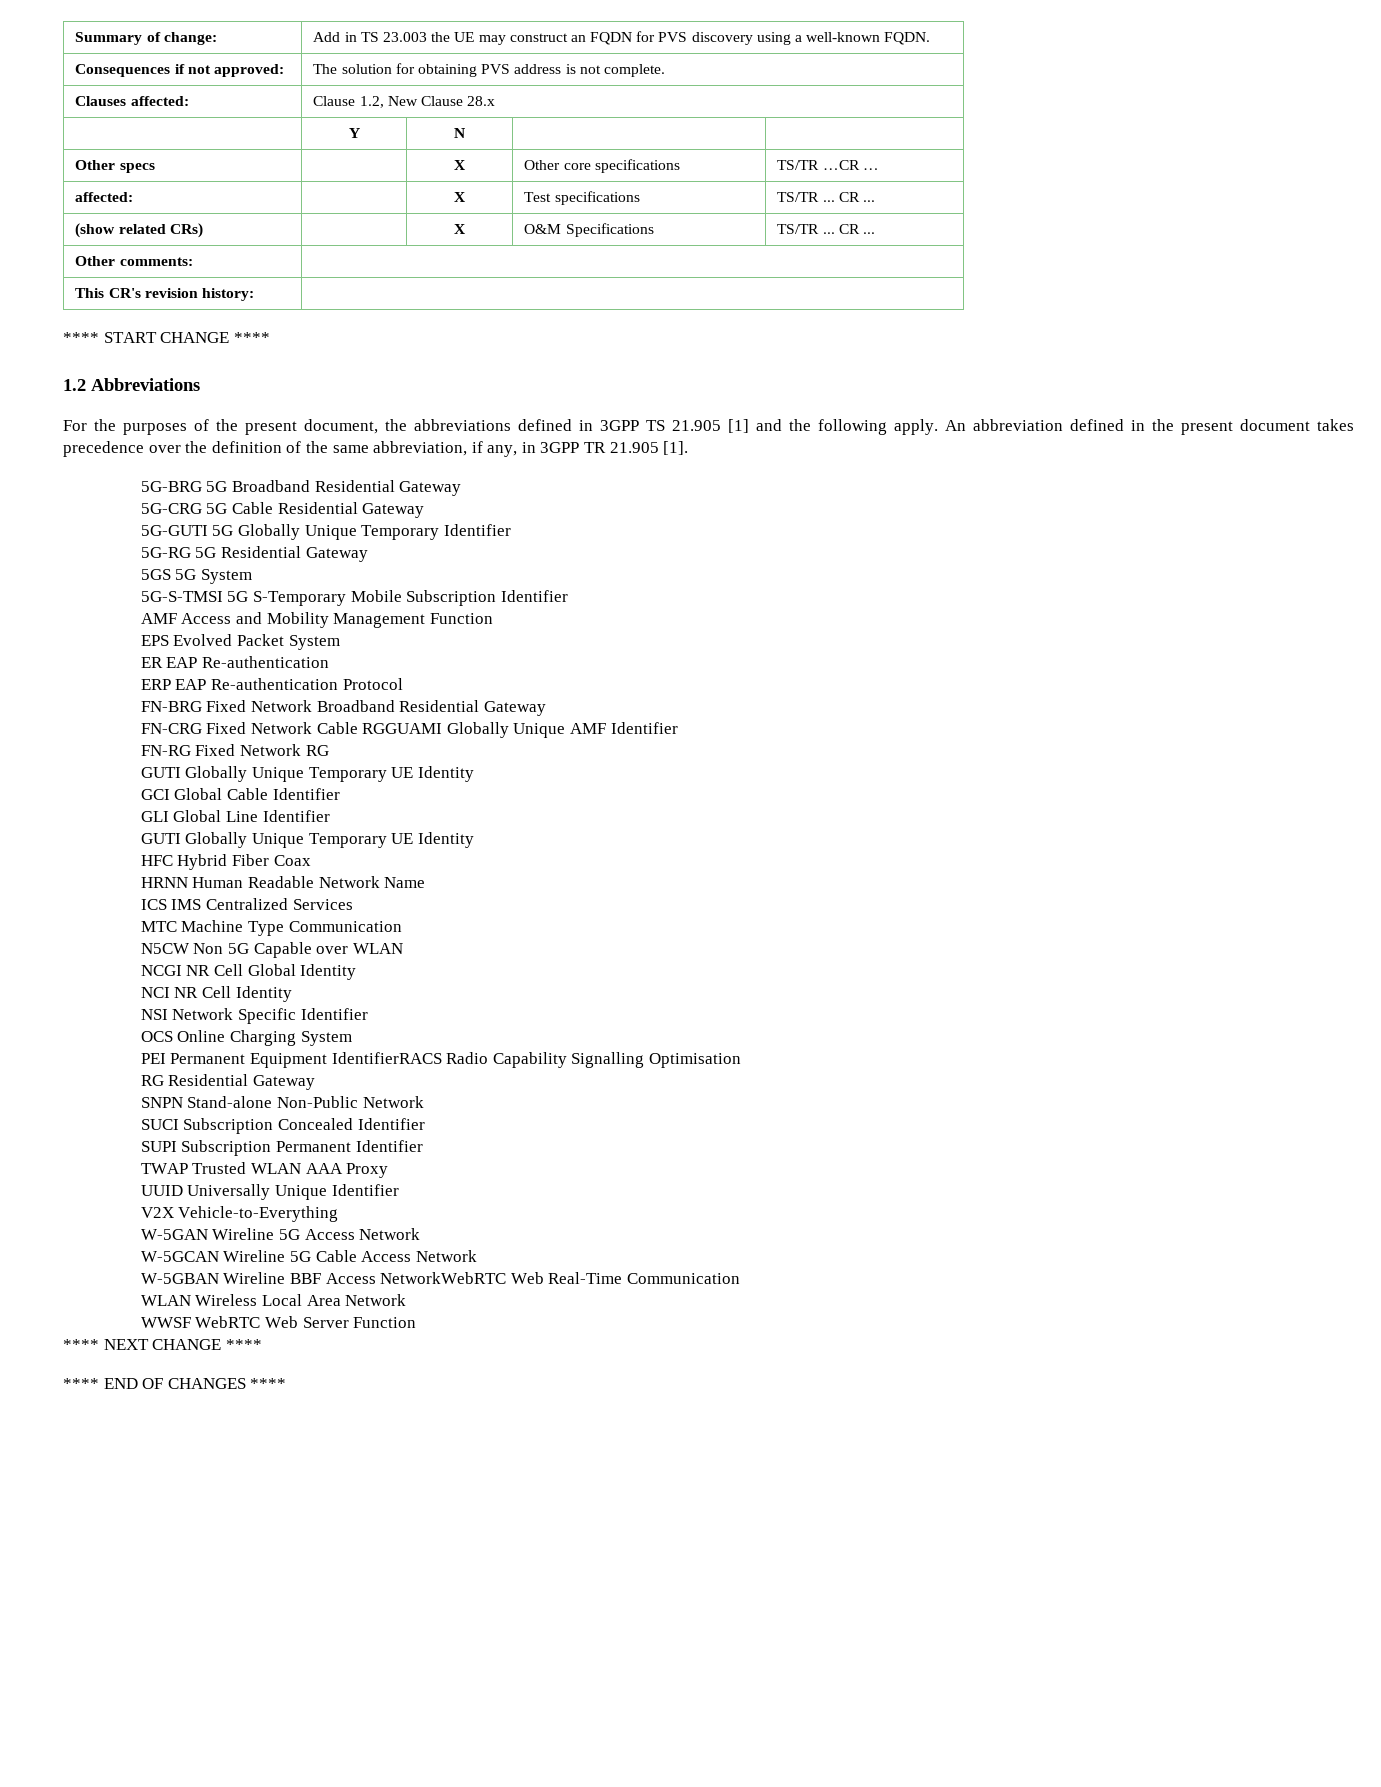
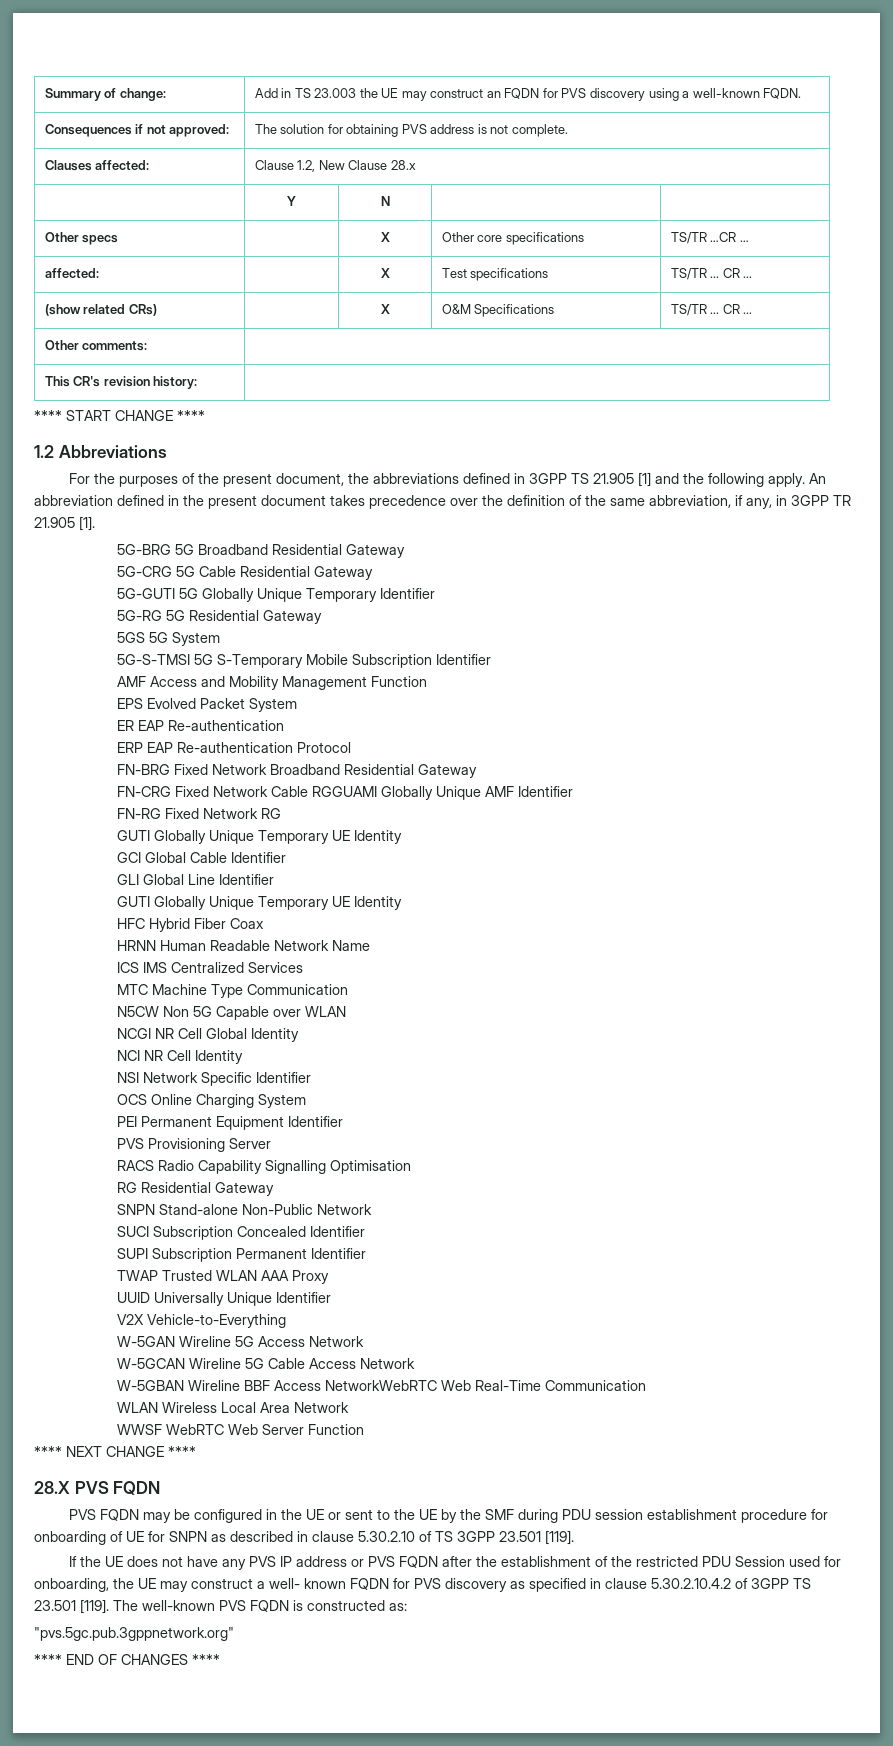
[331,1052,442,1064] IdentifierRACS -> [287,1116,343,1127] [116,1138,271,1152] [116,1160,154,1171] Identifier // PVS Provisioning Server // RACS
(262, 1344) none -> [34,1481,161,1495] [68,1509,828,1523] [34,1530,574,1545] [68,1556,841,1570] [34,1578,811,1592] [34,1599,407,1614] [34,1627,234,1641] // 28.X PVS FQDN // PVS FQDN may be configured in the UE or sent to the UE by the SMF during PDU session establishment procedure for onboarding of UE for SNPN as described in clause 5.30.2.10 of TS 3GPP 23.501 [119]. // If the UE does not have any PVS IP address or PVS FQDN after the establishment of the restricted PDU Session used for onboarding, the UE may construct a well- known FQDN for PVS discovery as specified in clause 5.30.2.10.4.2 of 3GPP TS 23.501 [119]. The well-known PVS FQDN is constructed as: // "pvs.5gc.pub.3gppnetwork.org"

